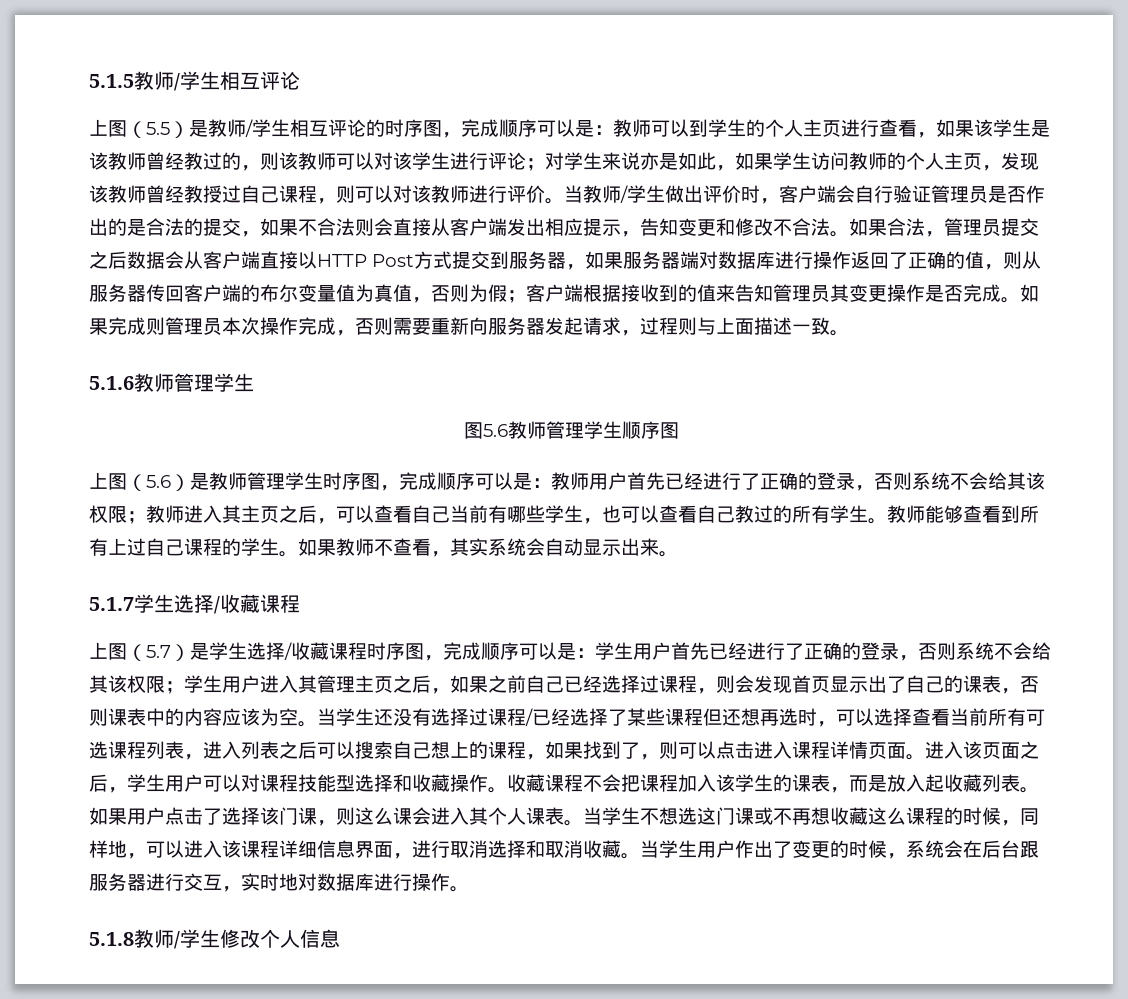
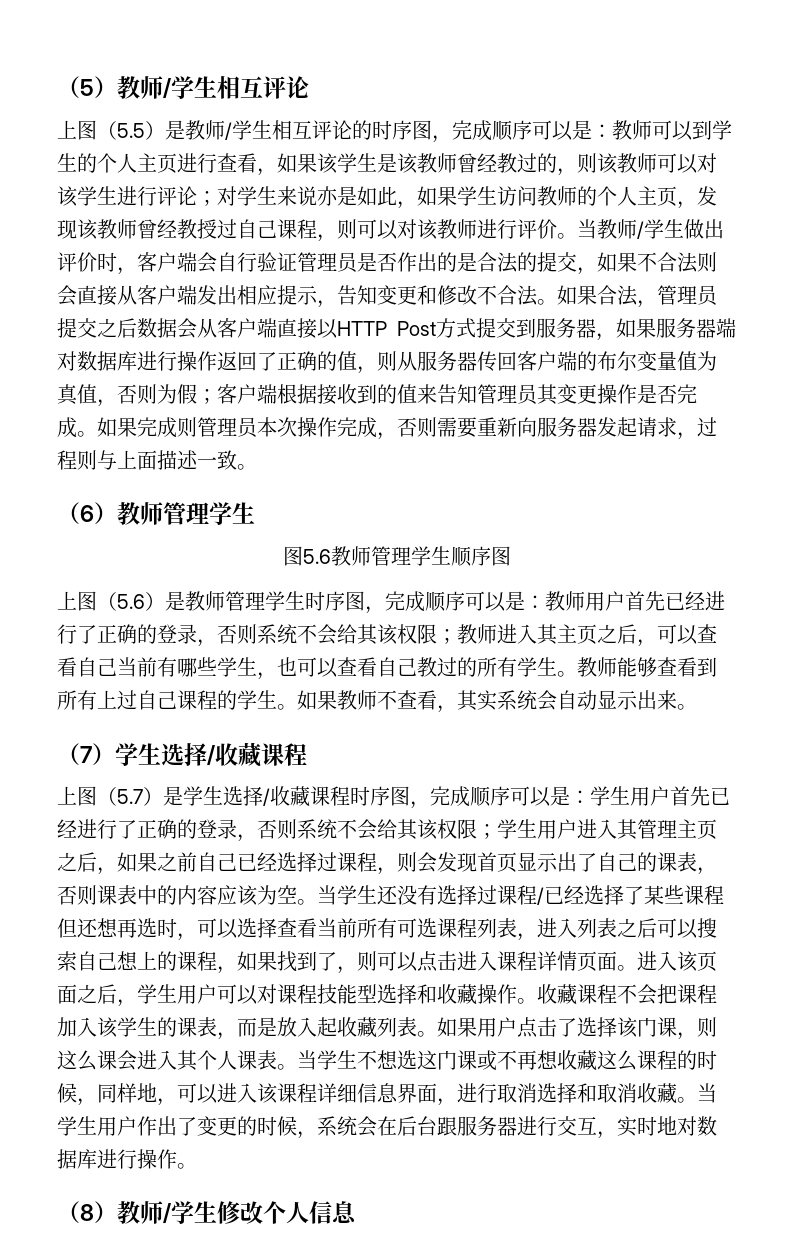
[89,74,134,88] 5.1.5 -> [57,76,117,98] （5）
[89,376,134,390] 5.1.6 -> [57,502,117,524] （6）
[89,597,134,611] 5.1.7 -> [57,743,115,765] （7）
[89,932,134,946] 5.1.8 -> [57,1201,117,1223] （8）

